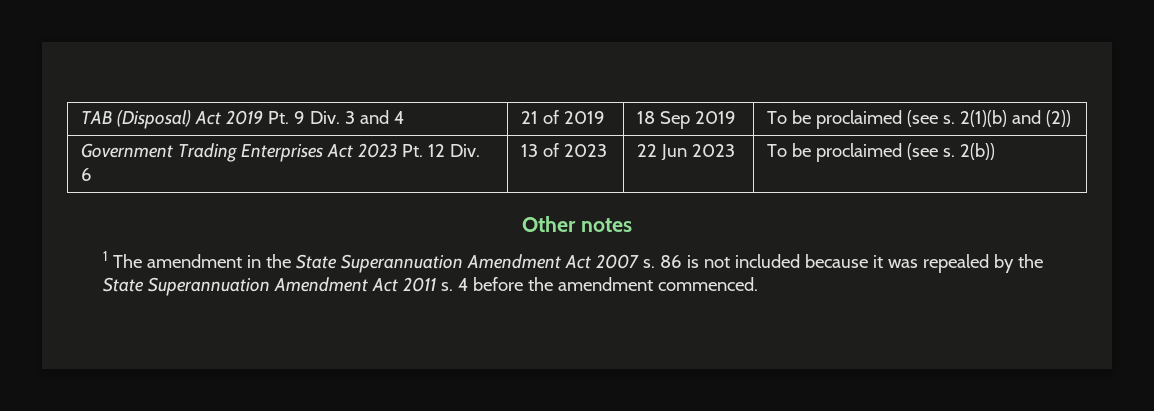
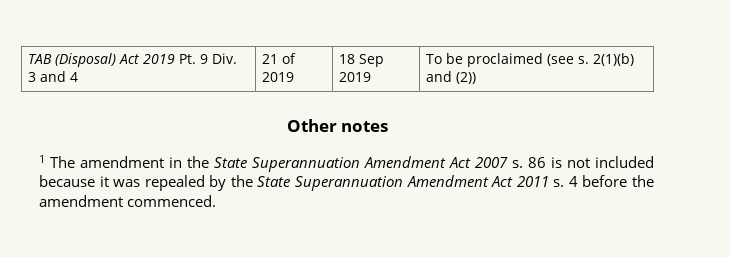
[81,143,481,162] [81,168,93,181] [521,143,608,157] [637,144,736,161] [767,143,996,162] // Government Trading Enterprises Act 2023 Pt. 12 Div. 6 | 13 of 2023 | 22 Jun 2023 | To be proclaimed (see s. 2(b)) -> (477, 78) none

